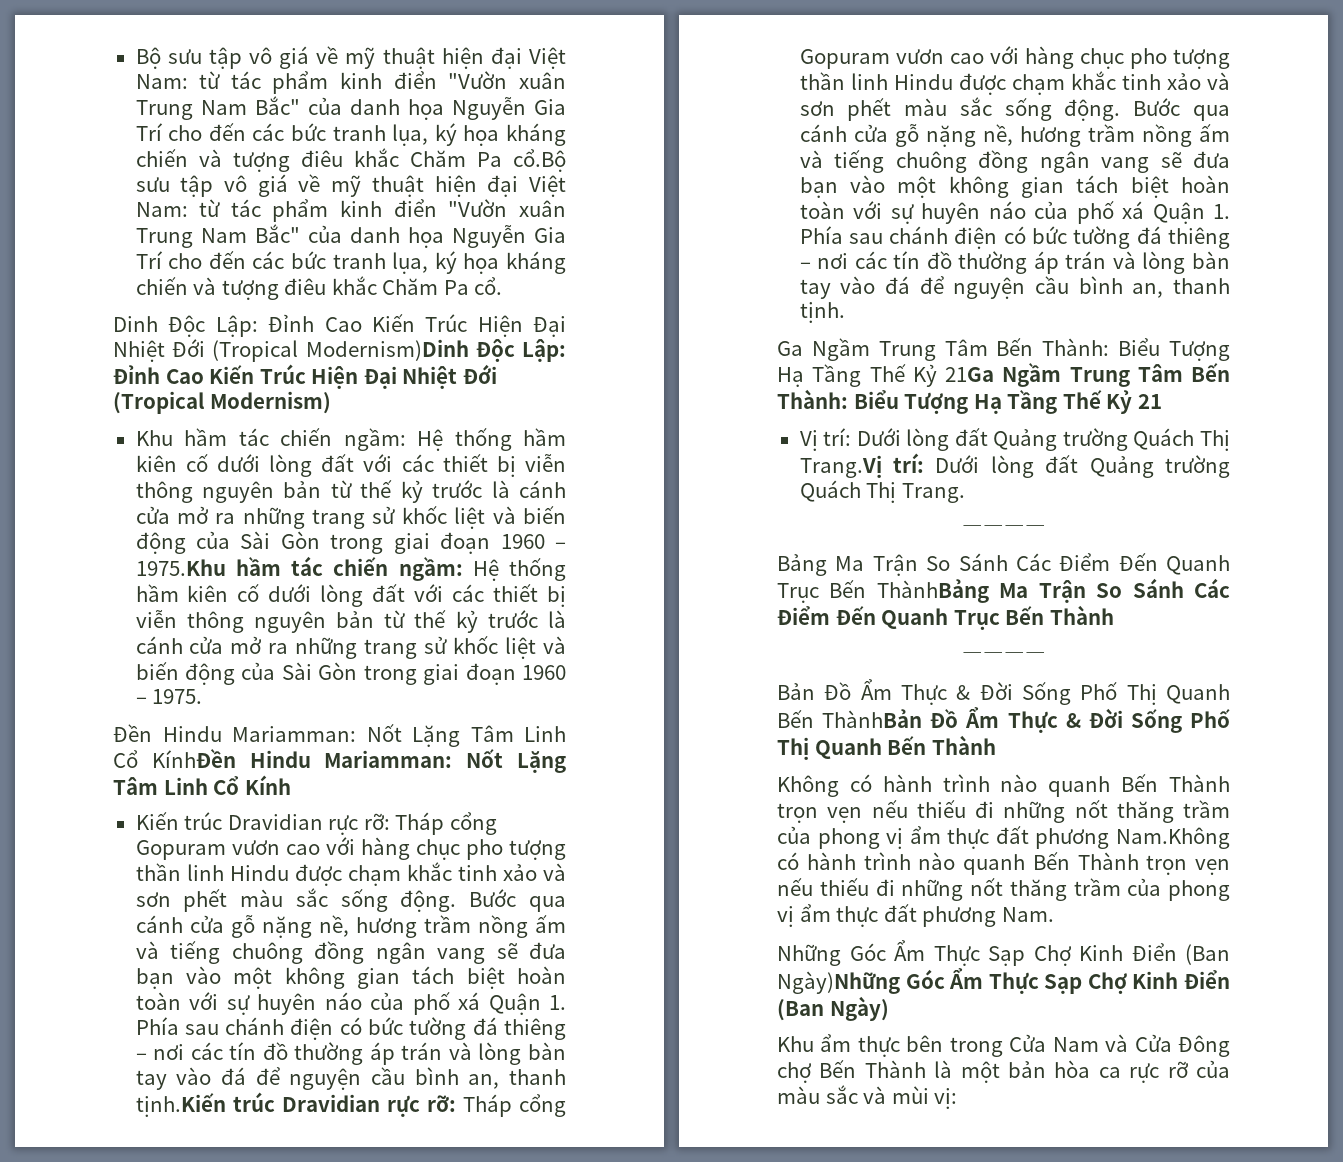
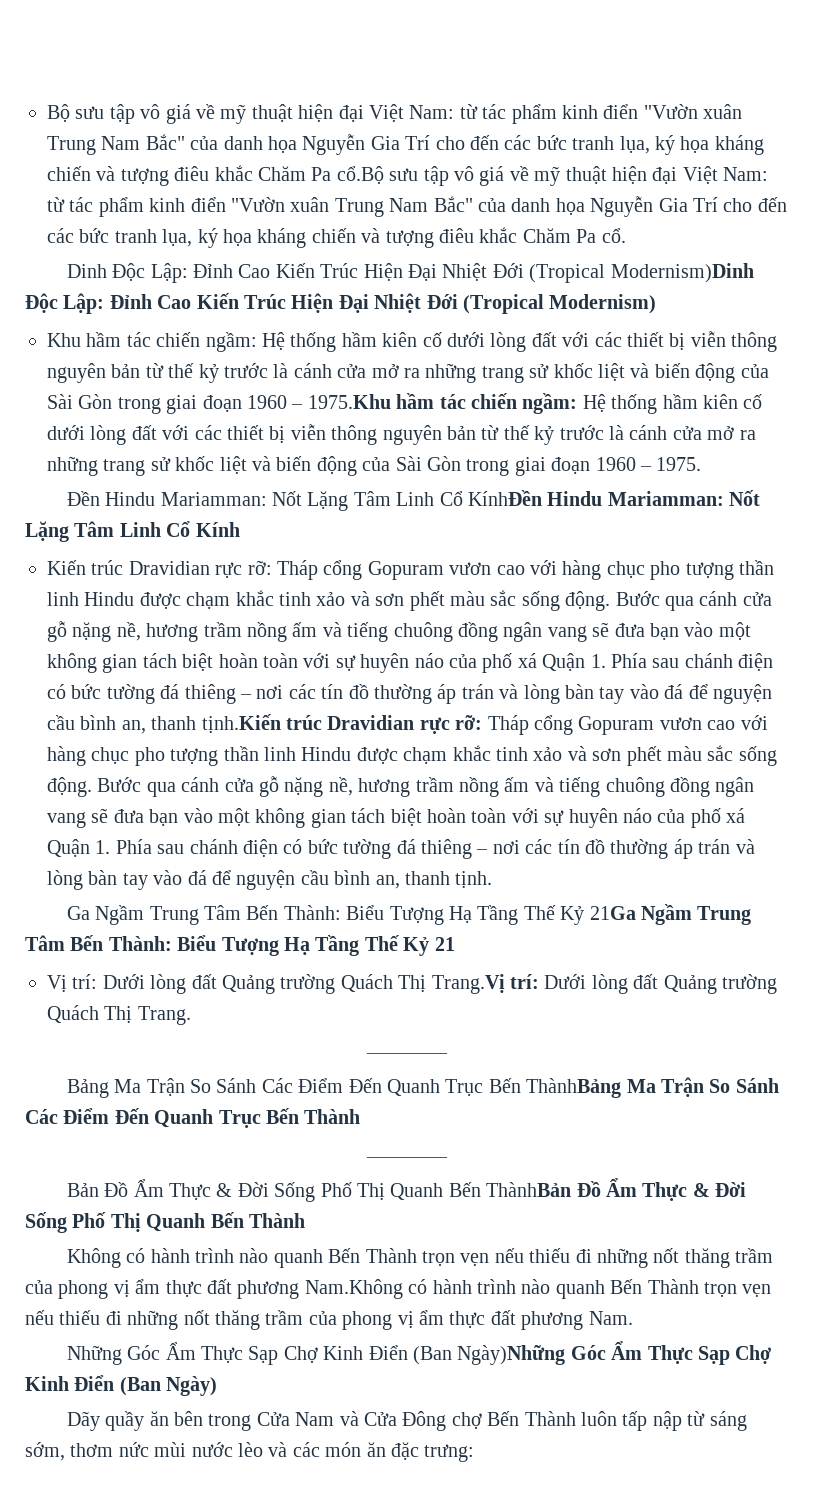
[777,1034,900,1057] Khu ẩm thực -> [66,1411,169,1431] Dãy quầy ăn
[934,1060,1230,1083] [777,1085,958,1109] là một bản hòa ca rực rỡ của màu sắc và mùi vị: -> [581,1411,747,1431] [25,1442,475,1462] luôn tấp nập từ sáng sớm, thơm nức mùi nước lèo và các món ăn đặc trưng:

